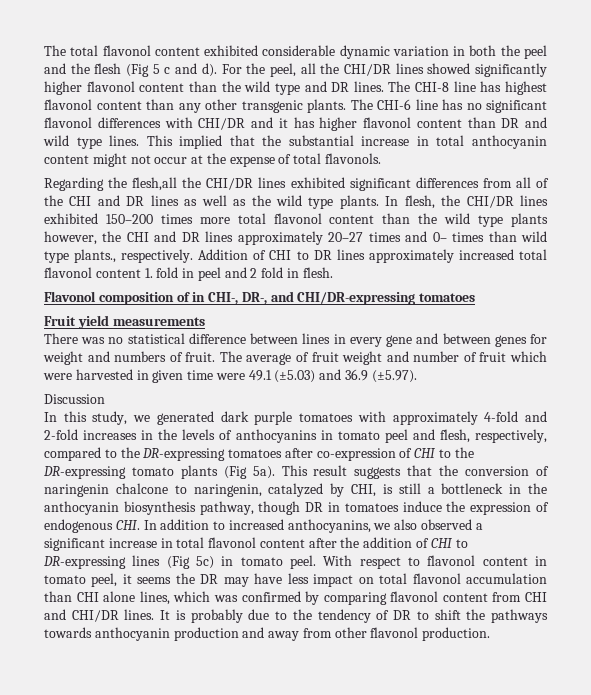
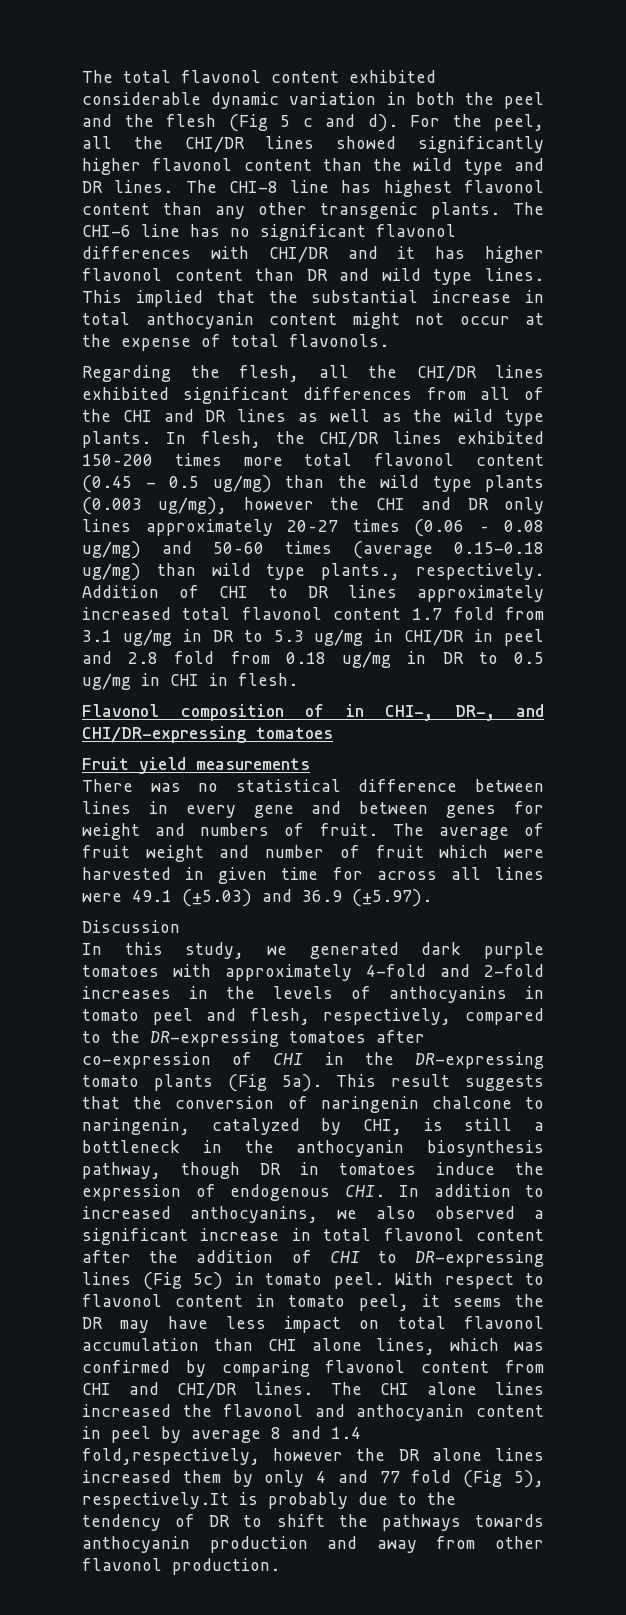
[132,177,178,191] flesh,all -> [239,365,349,382] flesh, all
(375, 219) none -> [82,475,272,493] (0.45 - 0.5 ug/mg)
[44,231,200,245] however, the CHI and DR -> [82,497,545,515] (0.003 ug/mg), however the CHI and DR only
[405,231,485,242] and 0– times -> [414,519,544,537] [82,541,544,559] [82,563,141,581] (0.06 – 0.08 ug/mg) and 50–60 times (average 0.15-0.18 ug/mg)
[144,267,284,281] 1. fold in peel and 2 fold -> [412,607,544,620] [82,629,544,646] [82,651,544,668] [82,673,199,690] 1.7 fold from 3.1 ug/mg in DR to 5.3 ug/mg in CHI/DR in peel and 2.8 fold from 0.18 ug/mg in DR to 0.5 ug/mg in CHI
(214, 375) none -> [332,867,544,880] for across all lines
[439,449,452,458] to -> [324,1052,344,1065] in
[160,610,171,620] It -> [331,1382,544,1395] [82,1404,544,1421] [82,1426,361,1443] [82,1448,544,1465] [82,1470,544,1488] [82,1492,229,1509] The CHI alone lines increased the flavonol and anthocyanin content in peel by average 8 and 1.4 fold,respectively, however the DR alone lines increased them by only 4 and 77 fold (Fig 5), respectively.It

